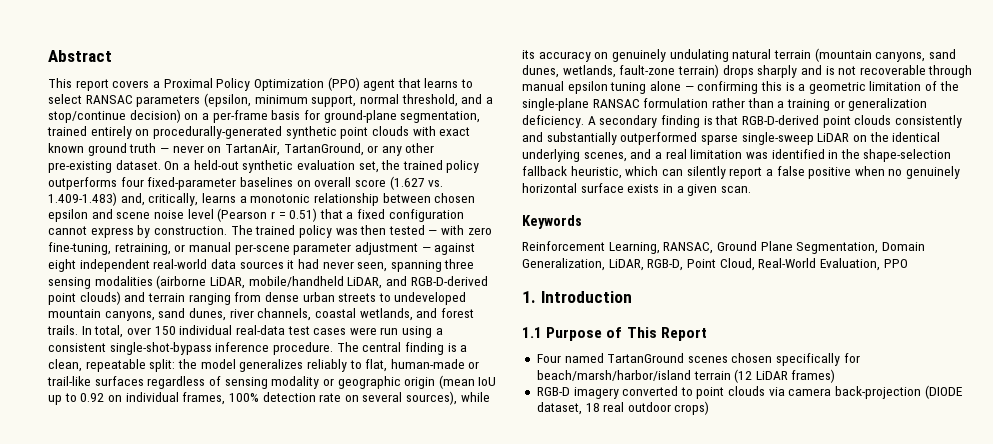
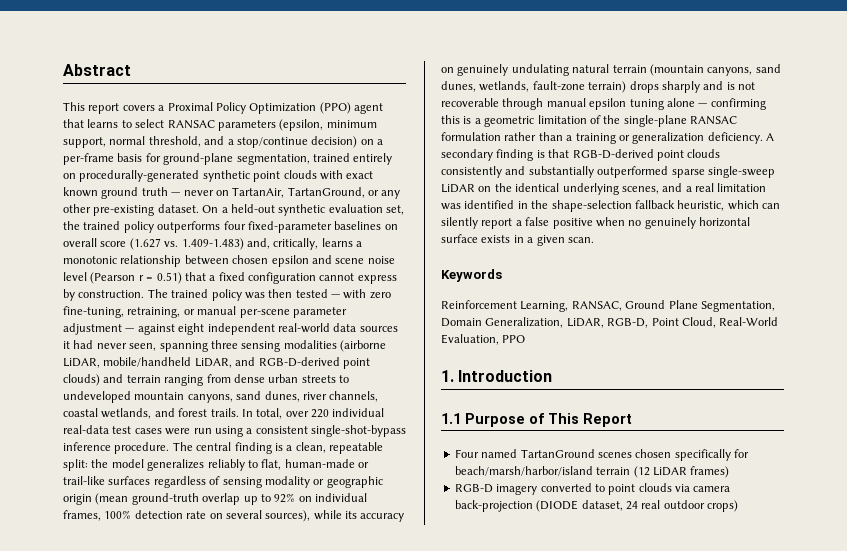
[154,326,176,335] 150 -> [311,409,329,418] 220
[478,377,497,386] IoU -> [131,493,241,505] ground-truth overlap
[80,393,105,402] 0.92 -> [274,493,296,503] 92%
[585,403,600,412] 18 -> [625,501,638,510] 24

